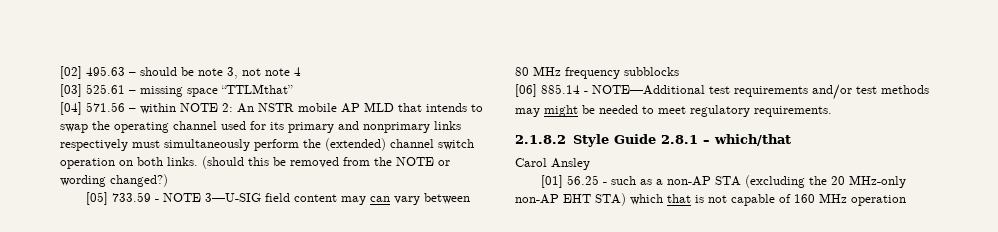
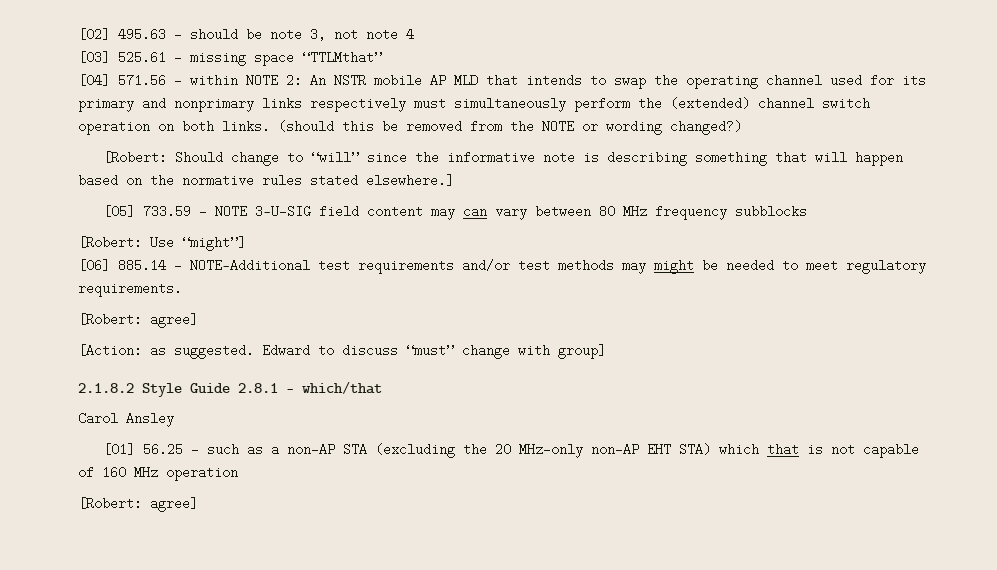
(168, 180) none -> [102,151,903,166] [78,174,454,187] // [Robert: Should change to “will” since the informative note is describing something that will happen based on the normative rules stated elsewhere.]
(679, 71) none -> [78,236,246,251] // [Robert: Use “might”]
(832, 111) none -> [78,313,198,328] [78,344,606,359] // [Robert: agree] // [Action: as suggested. Edward to discuss “must” change with group]
(906, 200) none -> [78,497,198,512] // [Robert: agree]

